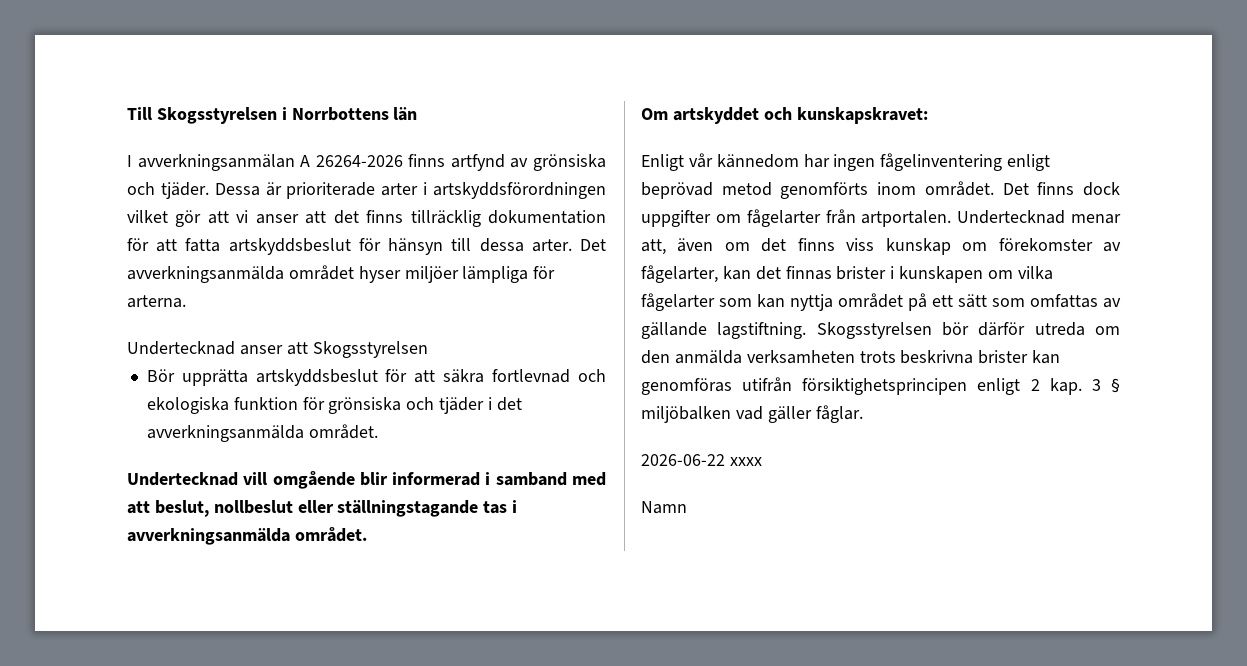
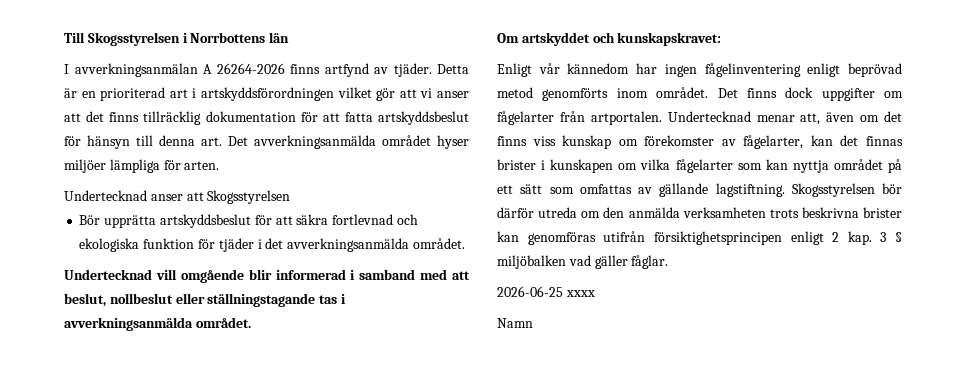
[533,154,606,171] [127,182,419,199] grönsiska och tjäder. Dessa är prioriterade arter -> [393,63,469,77] [64,87,188,101] tjäder. Detta är en prioriterad art
[479,238,572,252] dessa arter. -> [159,135,222,146] denna art.
[127,295,186,308] arterna. -> [184,161,220,170] arten.
[328,397,435,414] grönsiska och -> (215, 244) none
[641,454,725,466] 2026-06-22 -> [497,286,563,297] 2026-06-25

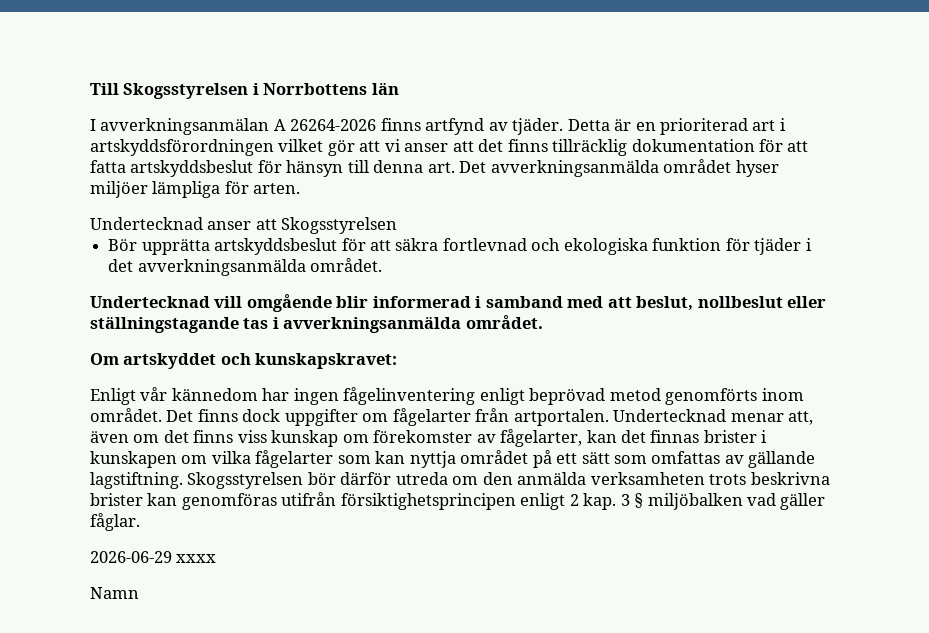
[497,286,563,297] 2026-06-25 -> [90,551,172,563] 2026-06-29

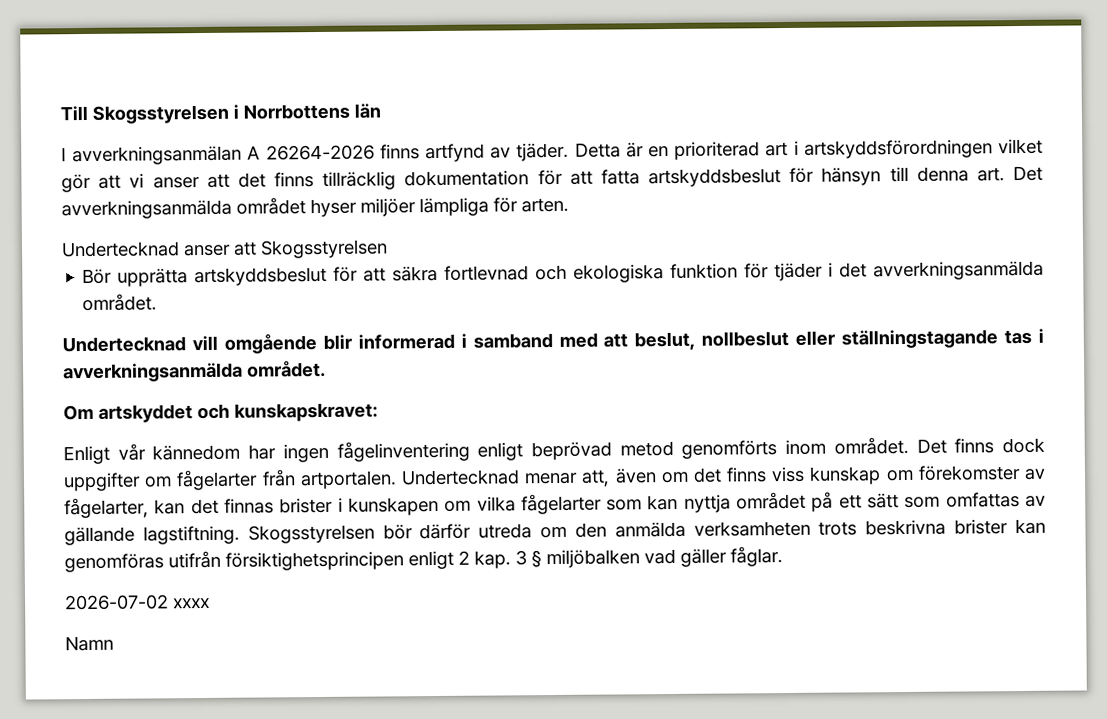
[90,551,172,563] 2026-06-29 -> [64,594,169,611] 2026-07-02

